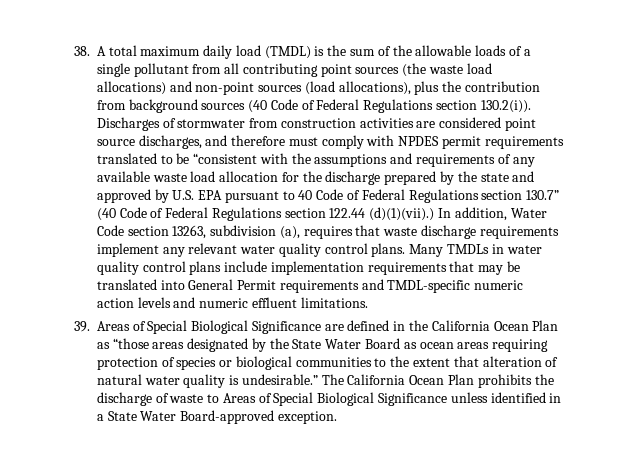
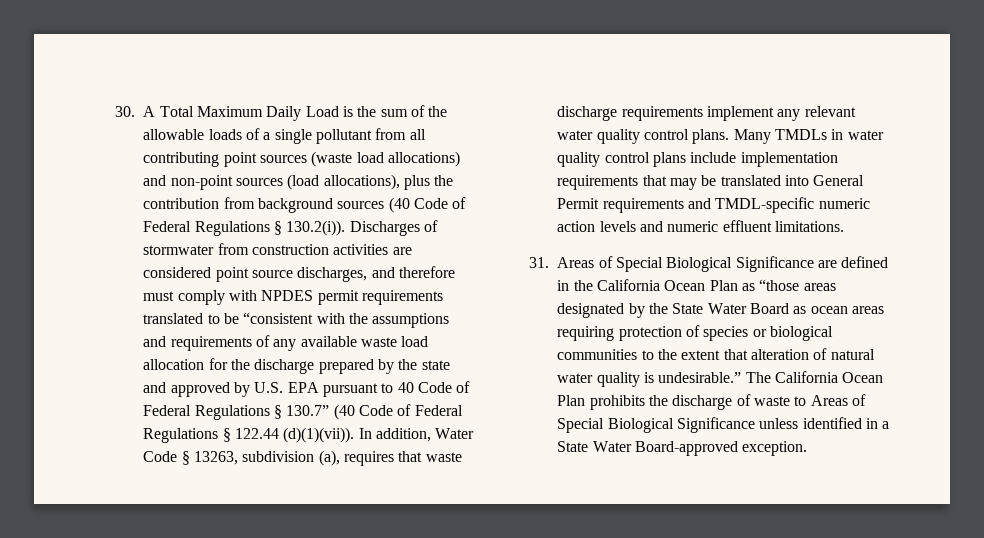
[73,45,311,59] 38. A total maximum daily load (TMDL) -> [115,106,339,121] 30. A Total Maximum Daily Load
[402,63,464,77] (the waste -> [311,151,353,167] (waste
[436,100,478,110] section -> [273,221,282,235] §
[481,190,523,200] section -> [273,405,282,419] §
[284,207,435,221] section 122.44 (d)(1)(vii).) -> [222,427,355,443] § 122.44 (d)(1)(vii)).
[127,226,169,236] section -> [181,451,190,465] §
[73,321,90,332] 39. -> [529,257,550,268] 31.

